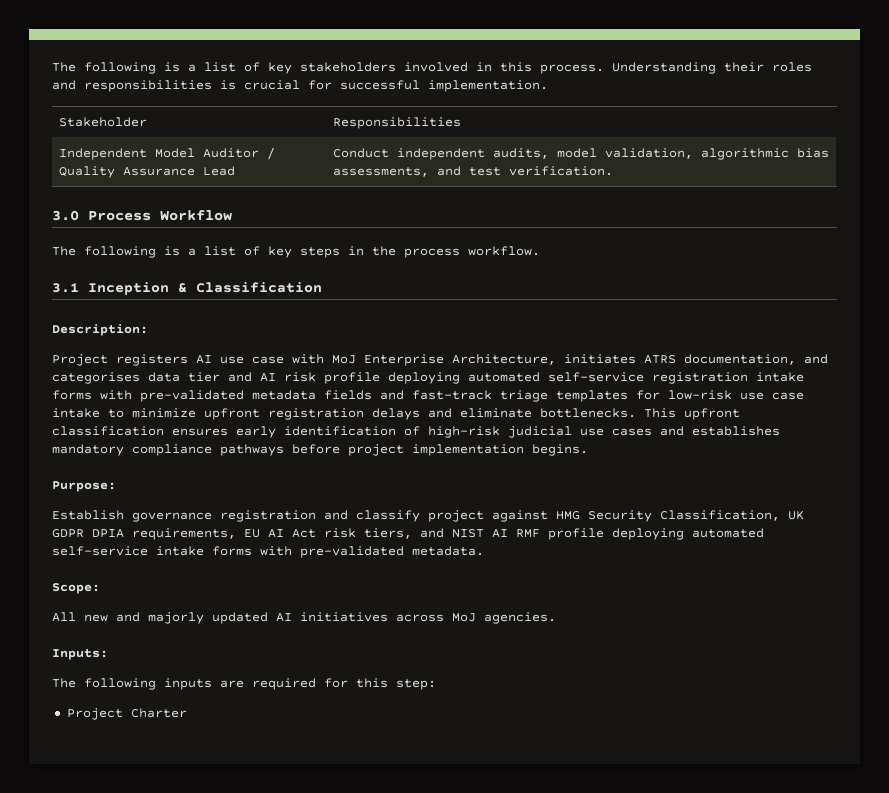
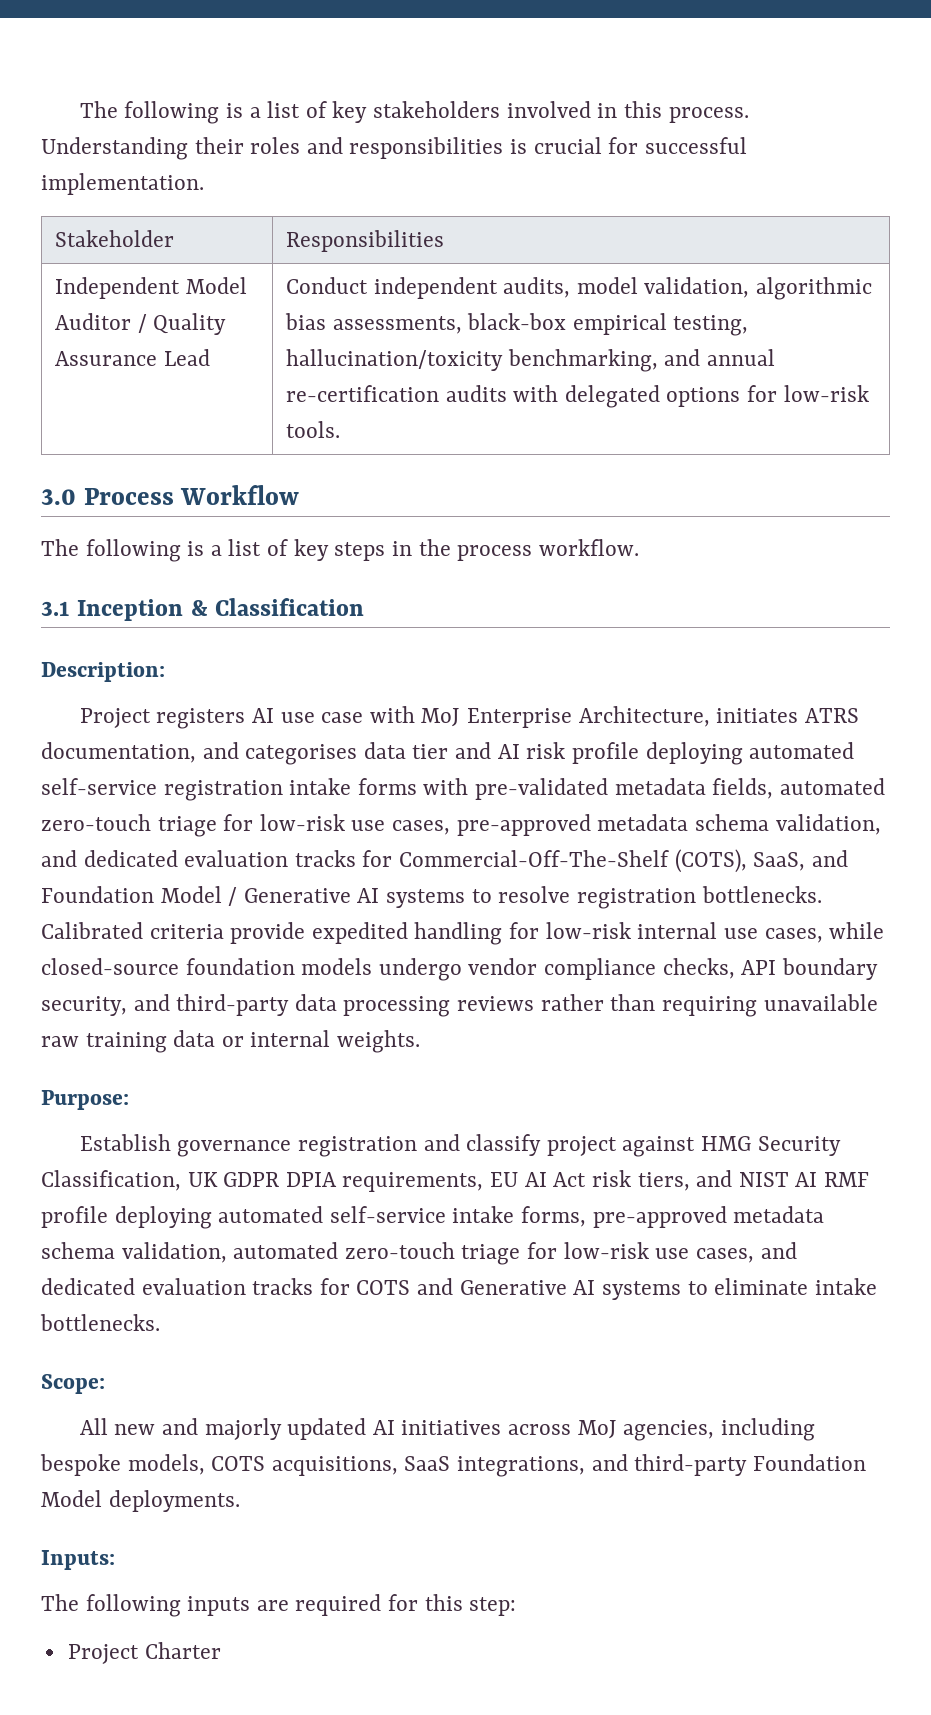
[437,166,614,176] and test verification. -> [467,313,749,336] [285,349,775,372] [285,385,869,408] [285,421,340,438] black-box empirical testing, hallucination/toxicity benchmarking, and annual re-certification audits with delegated options for low-risk tools.
[324,390,804,402] [52,408,740,420] [52,426,780,438] [52,444,588,456] fields and fast-track triage templates for low-risk use case intake to minimize upfront registration delays and eliminate bottlenecks. This upfront classification ensures early identification of high-risk judicial use cases and establishes mandatory compliance pathways before project implementation begins. -> [712,778,885,799] [41,814,881,837] [41,849,848,873] [41,886,822,909] [41,922,885,945] [41,958,878,981] [41,994,878,1017] [41,1030,421,1053] fields, automated zero-touch triage for low-risk use cases, pre-approved metadata schema validation, and dedicated evaluation tracks for Commercial-Off-The-Shelf (COTS), SaaS, and Foundation Model / Generative AI systems to resolve registration bottlenecks. Calibrated criteria provide expedited handling for low-risk internal use cases, while closed-source foundation models undergo vendor compliance checks, API boundary security, and third-party data processing reviews rather than requiring unavailable raw training data or internal weights.
[212,546,484,558] forms with pre-validated metadata. -> [521,1206,825,1228] [41,1242,797,1265] [41,1278,877,1300] [40,1314,160,1331] forms, pre-approved metadata schema validation, automated zero-touch triage for low-risk use cases, and dedicated evaluation tracks for COTS and Generative AI systems to eliminate intake bottlenecks.
[484,612,556,624] agencies. -> [623,1418,815,1441] [40,1454,866,1477] [41,1490,240,1512] agencies, including bespoke models, COTS acquisitions, SaaS integrations, and third-party Foundation Model deployments.

